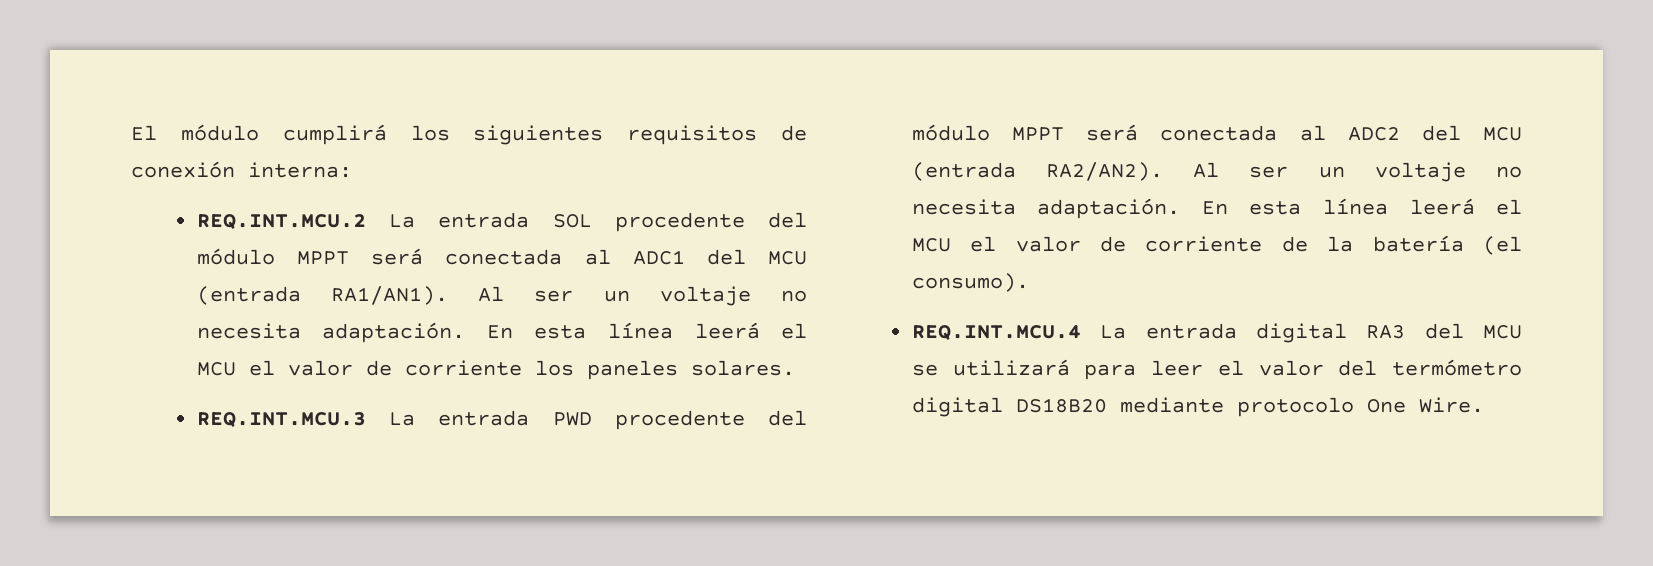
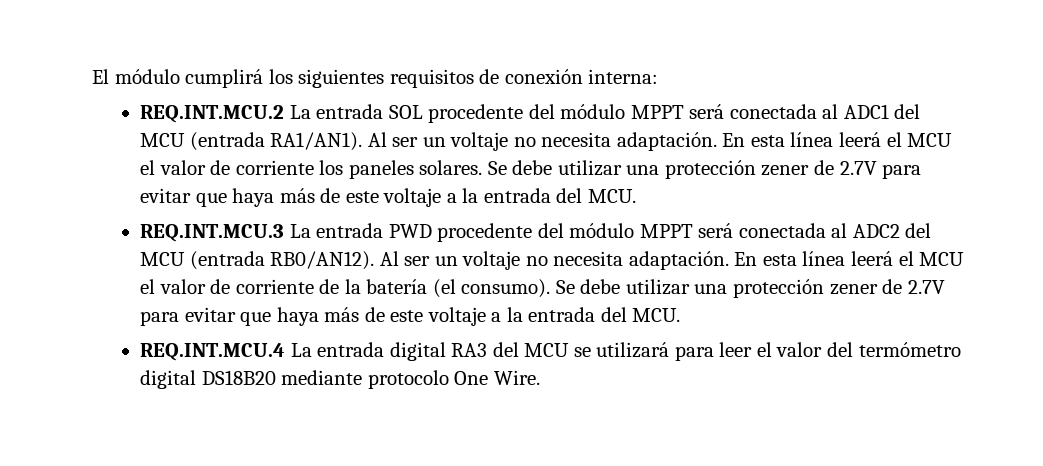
(795, 368) none -> [487,160,922,179] [140,188,636,207] Se debe utilizar una protección zener de 2.7V para evitar que haya más de este voltaje a la entrada del MCU.
[1046,162,1164,181] RA2/AN2). -> [270,251,375,270] RB0/AN12).
(1029, 282) none -> [555,279,945,298] [140,307,681,326] Se debe utilizar una protección zener de 2.7V para evitar que haya más de este voltaje a la entrada del MCU.

